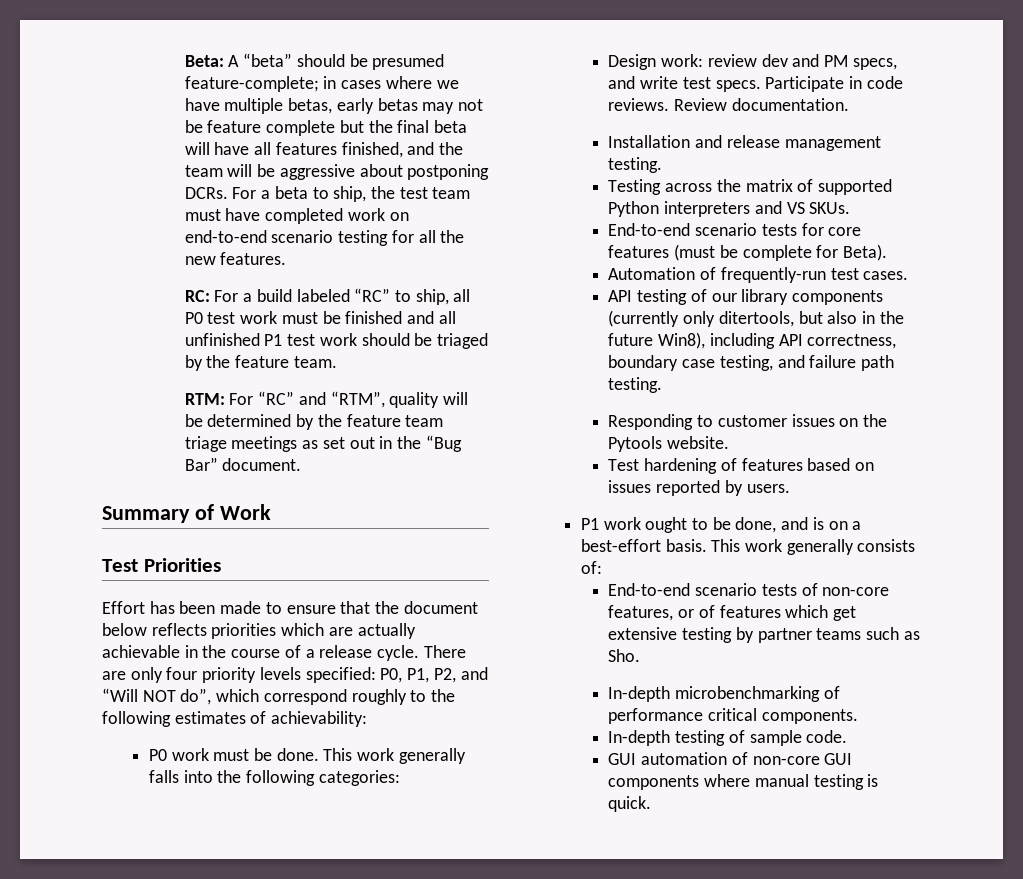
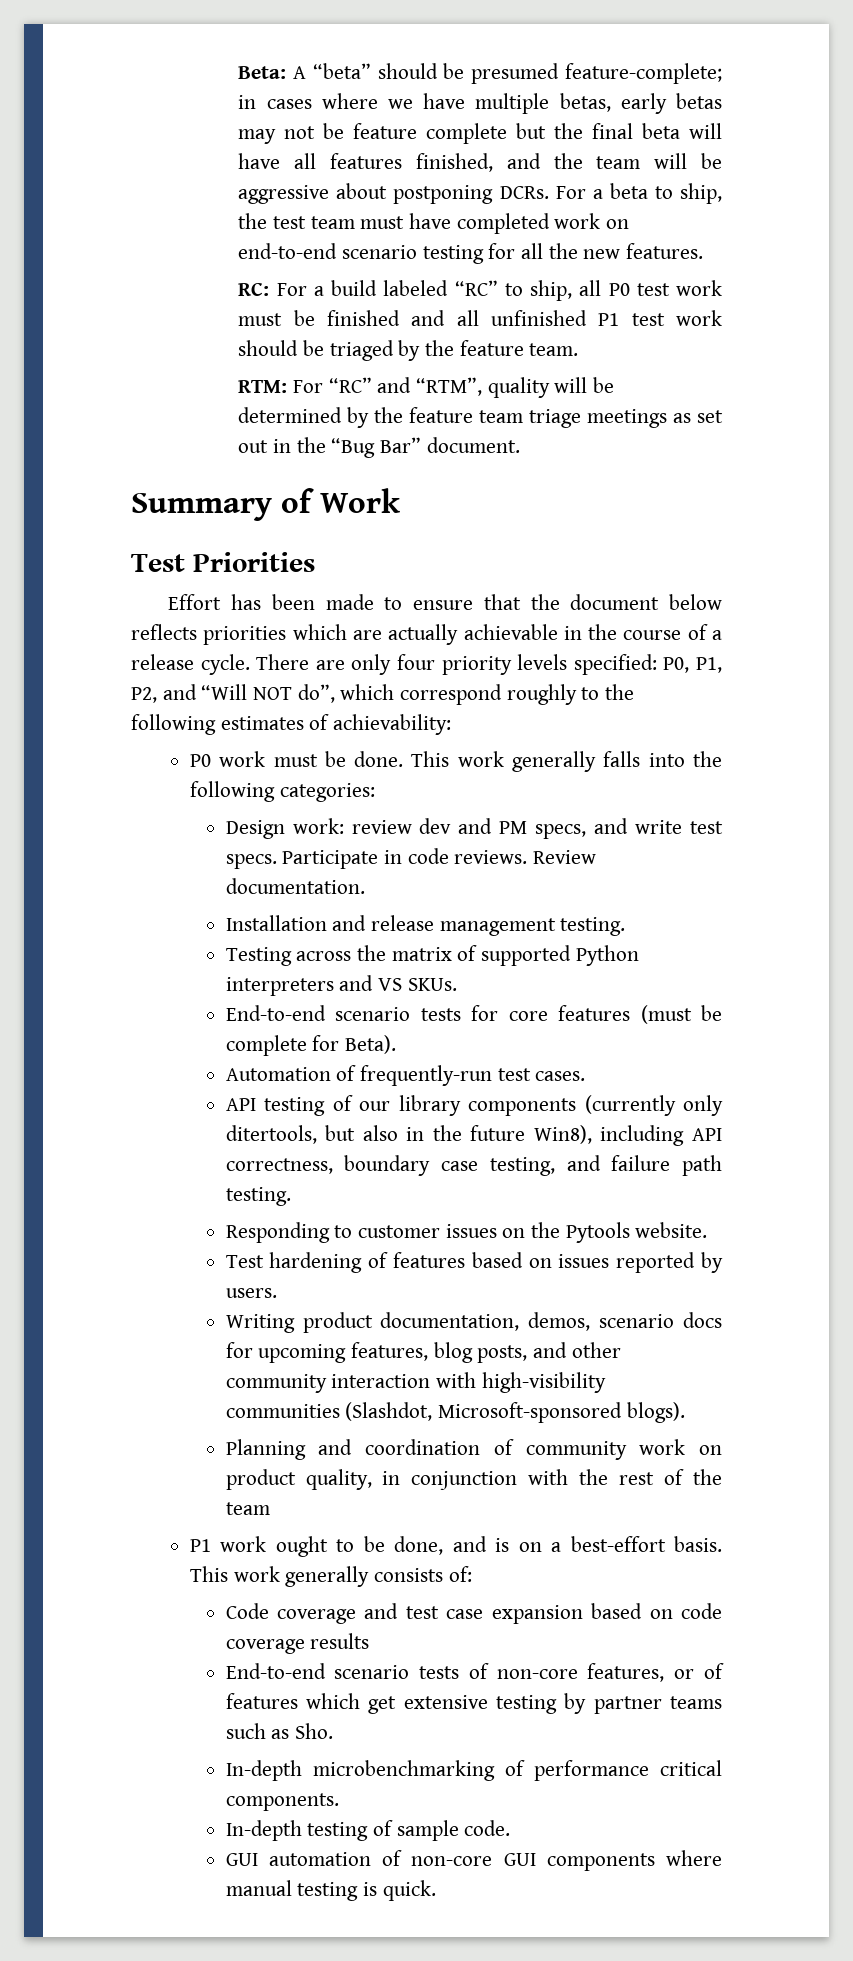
(790, 488) none -> [225,1312,722,1333] [225,1342,621,1363] [225,1372,606,1393] [225,1402,685,1423] [225,1439,723,1460] [225,1469,722,1490] [225,1502,270,1515] // Writing product documentation, demos, scenario docs for upcoming features, blog posts, and other community interaction with high-visibility communities (Slashdot, Microsoft-sponsored blogs). // Planning and coordination of community work on product quality, in conjunction with the rest of the team
(602, 567) none -> [225,1603,722,1624] [225,1633,370,1654] // Code coverage and test case expansion based on code coverage results

